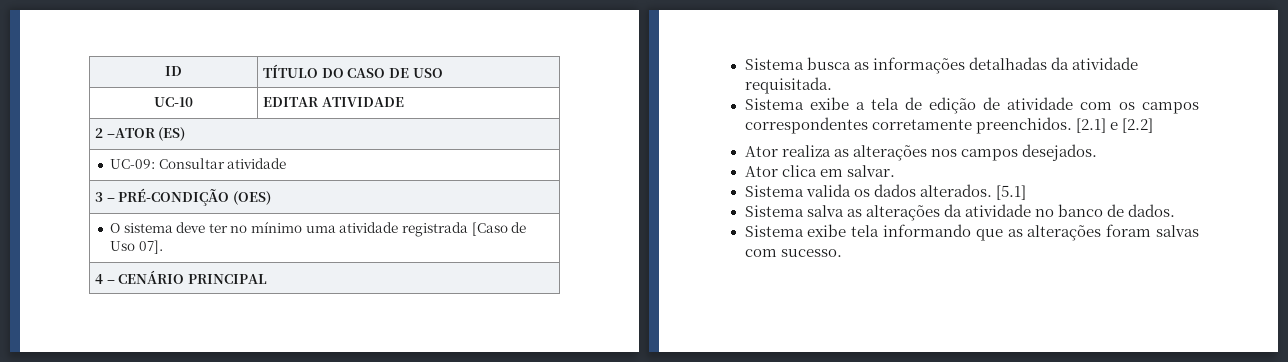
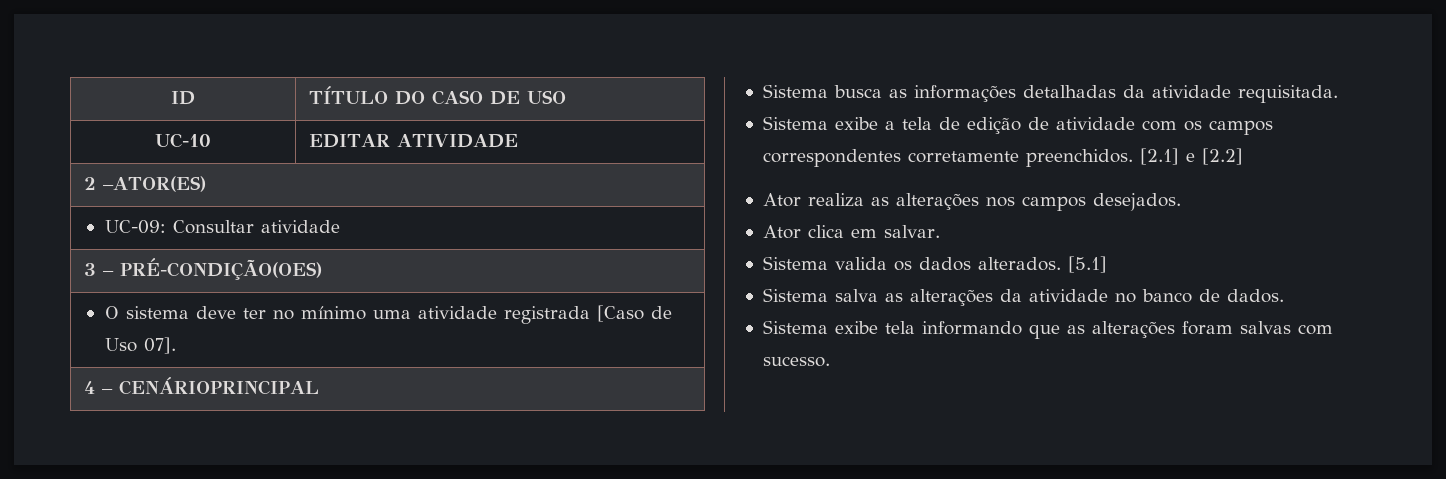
[106,127,186,141] –ATOR (ES) -> [102,176,206,192] –ATOR(ES)
[118,188,271,206] PRÉ-CONDIÇÃO (OES) -> [119,258,322,280] PRÉ-CONDIÇÃO(OES)
[118,270,267,284] CENÁRIO PRINCIPAL -> [118,377,319,395] CENÁRIOPRINCIPAL

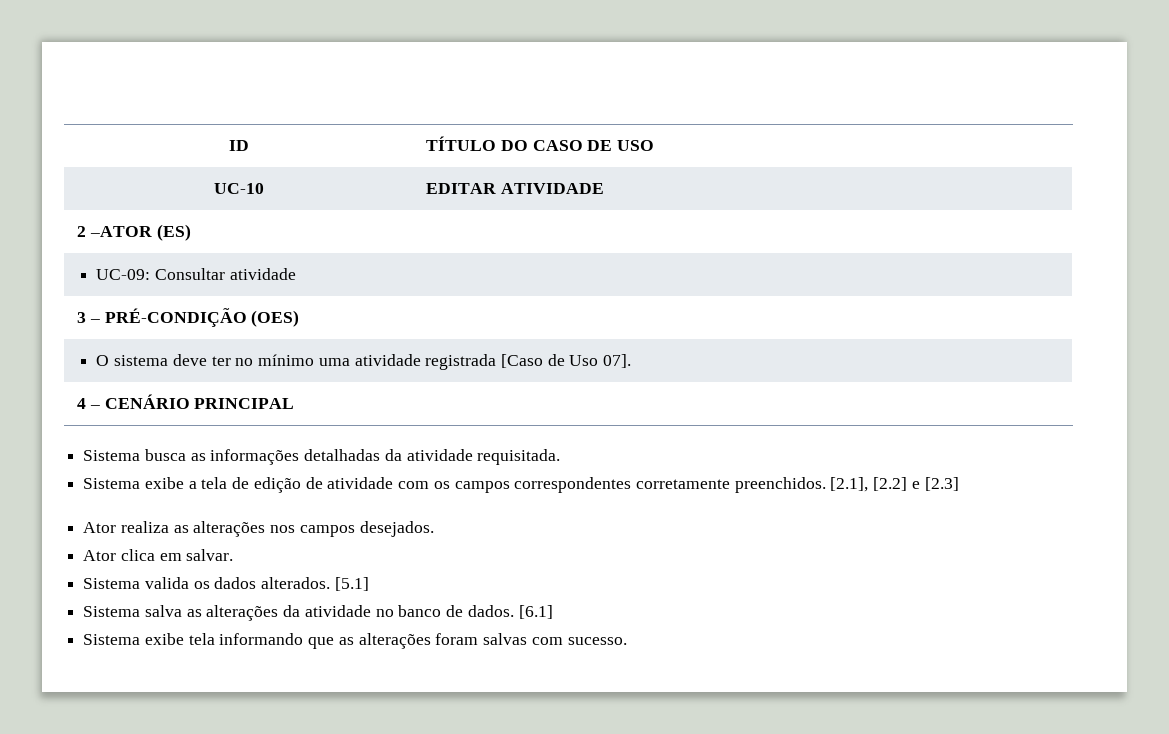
[102,176,206,192] –ATOR(ES) -> [89,224,191,241] –ATOR (ES)
[119,258,322,280] PRÉ-CONDIÇÃO(OES) -> [104,308,300,327] PRÉ-CONDIÇÃO (OES)
[118,377,319,395] CENÁRIOPRINCIPAL -> [104,394,295,409] CENÁRIO PRINCIPAL
[1139,148,1243,165] [2.1] e [2.2] -> [830,477,959,492] [2.1], [2.2] e [2.3]
(1284, 296) none -> [518,605,553,619] [6.1]

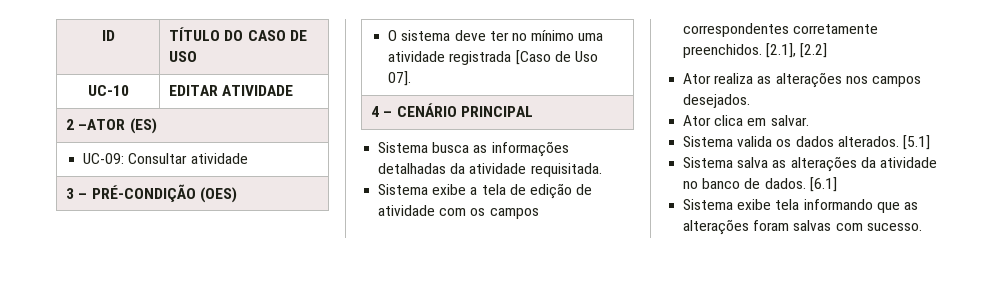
[911,477,959,491] e [2.3] -> (828, 50) none

